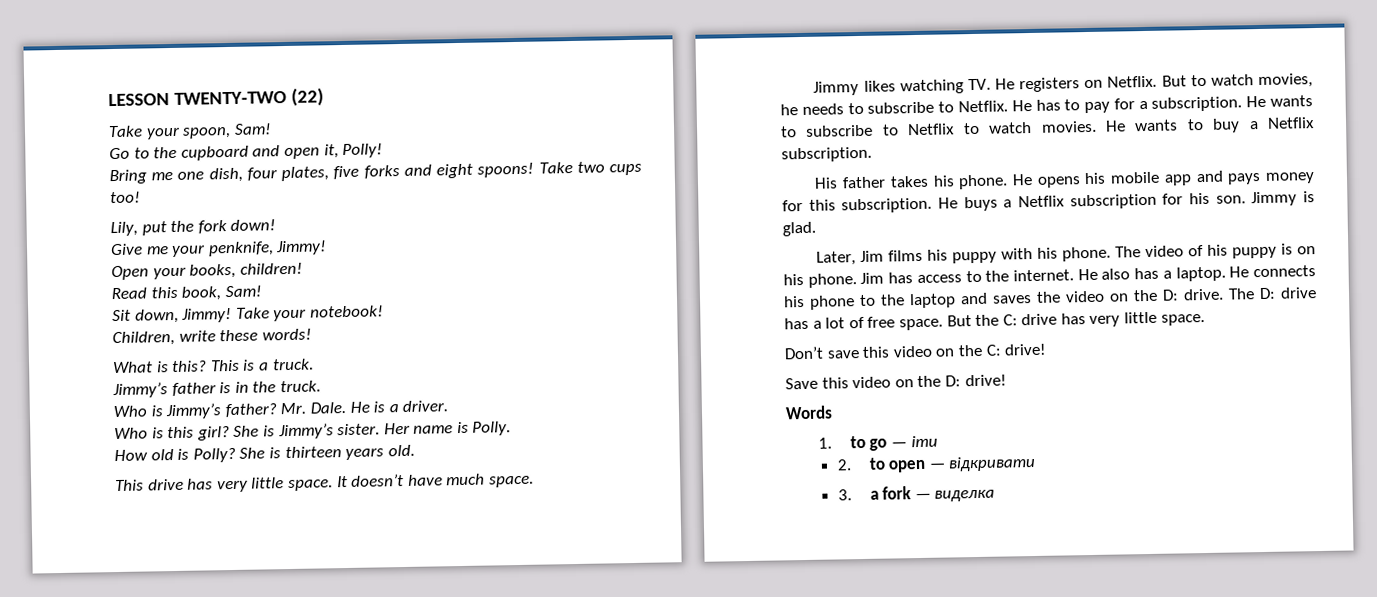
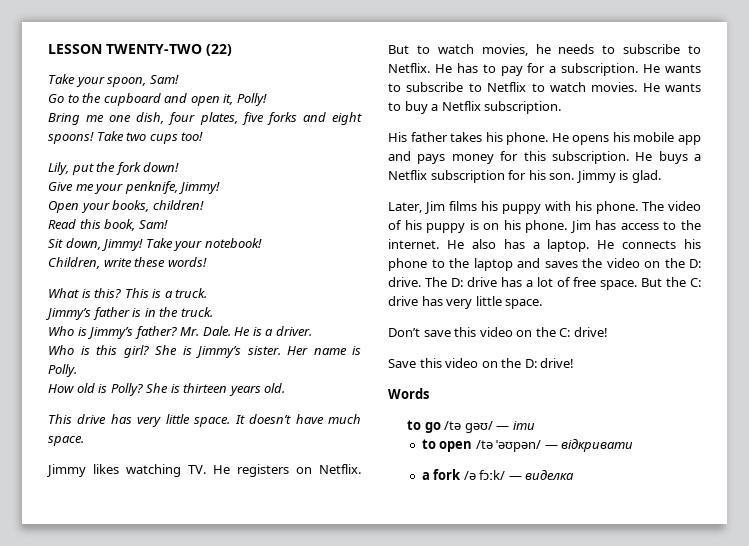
[817,437,832,449] 1. -> (429, 393) none
(888, 444) none -> [444,421,493,433] /tə ɡəʊ/
[836,459,852,471] 2. -> (535, 425) none
(927, 466) none -> [475,440,542,452] /tə ˈəʊpən/
[837,489,852,501] 3. -> (634, 445) none
(913, 493) none -> [463,470,506,480] /ə fɔːk/

